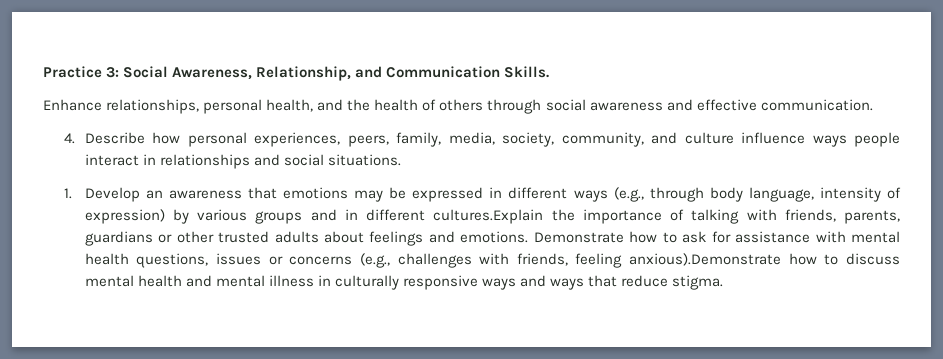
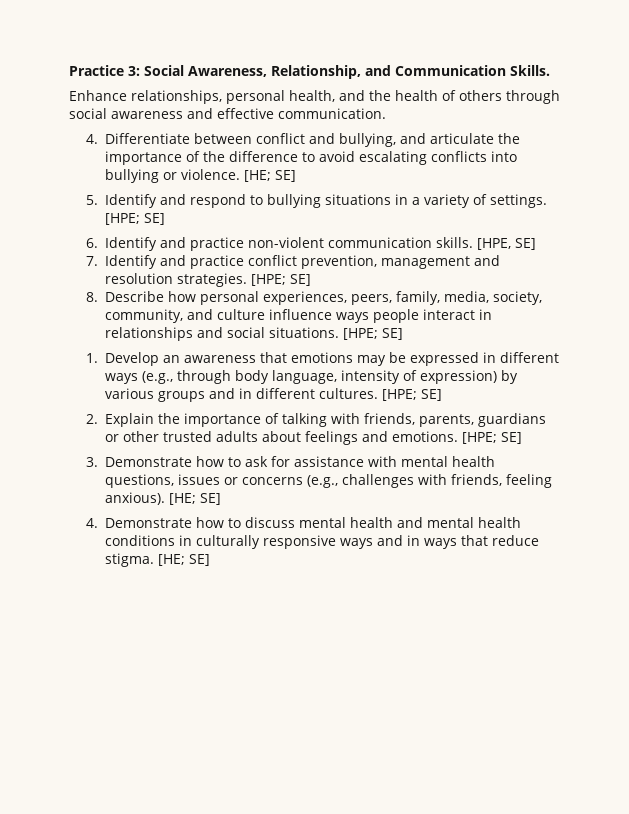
(75, 138) none -> [105,133,521,147] [105,151,518,165] [105,169,297,183] [86,194,548,208] [105,213,166,225] [86,237,537,251] [86,255,501,269] [105,273,312,287] [86,292,99,302] Differentiate between conflict and bullying, and articulate the importance of the difference to avoid escalating conflicts into bullying or violence. [HE; SE] // 5. Identify and respond to bullying situations in a variety of settings. [HPE; SE] // 6. Identify and practice non-violent communication skills. [HPE, SE] // 7. Identify and practice conflict prevention, management and resolution strategies. [HPE; SE] // 8.
(401, 160) none -> [343,328,404,340] [HPE; SE]
[433,209,544,224] cultures.Explain -> [319,388,443,401] [86,413,155,427] cultures. [HPE; SE] // 2. Explain
(529, 237) none -> [462,432,523,444] [86,457,99,467] [HPE; SE] // 3.
[629,253,782,266] anxious).Demonstrate -> [105,492,222,505] [86,518,193,528] anxious). [HE; SE] // 4. Demonstrate
[268,275,314,287] illness -> [478,517,522,528] [105,535,176,546] health conditions
(547, 281) none -> [407,535,421,546] in
(724, 282) none -> [158,554,211,566] [HE; SE]

